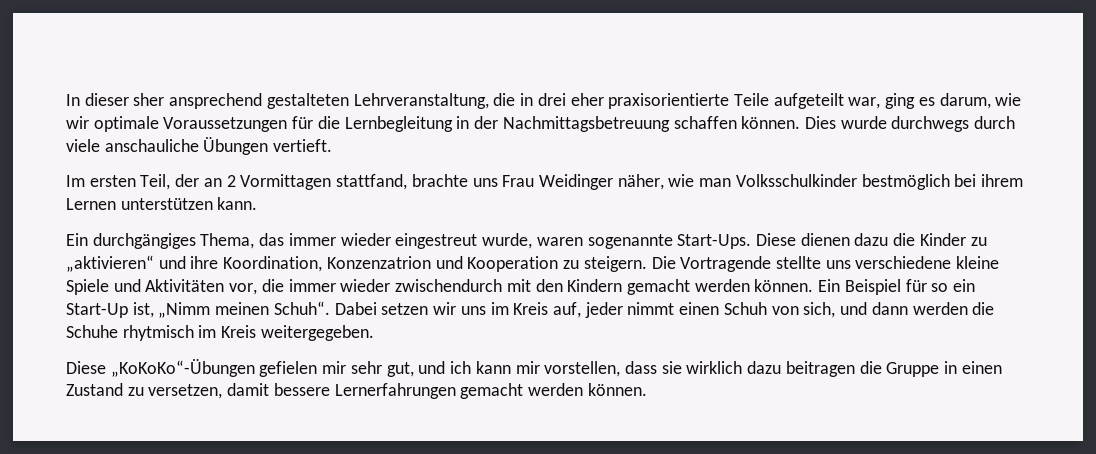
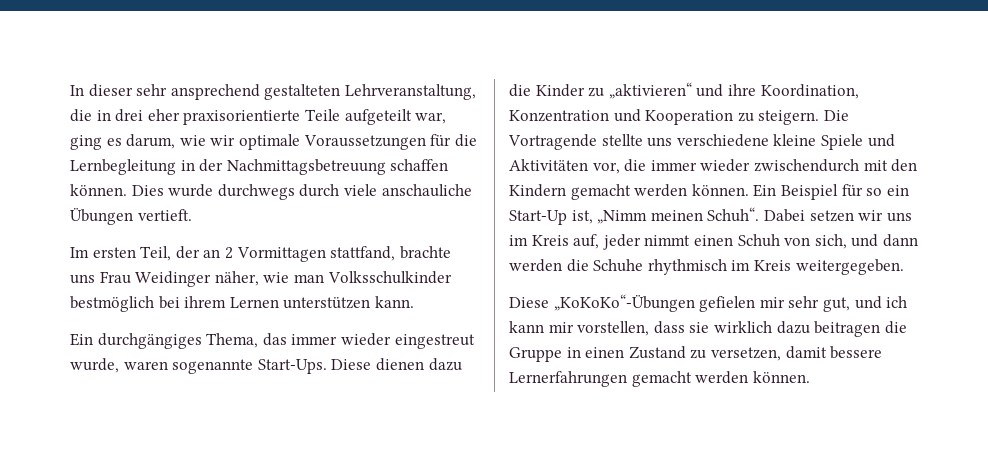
[133,93,165,106] sher -> [136,84,168,96] sehr
[326,256,431,269] Konzenzatrion -> [509,110,609,122] Konzentration
[122,325,194,341] rhytmisch -> [647,259,727,275] rhythmisch

